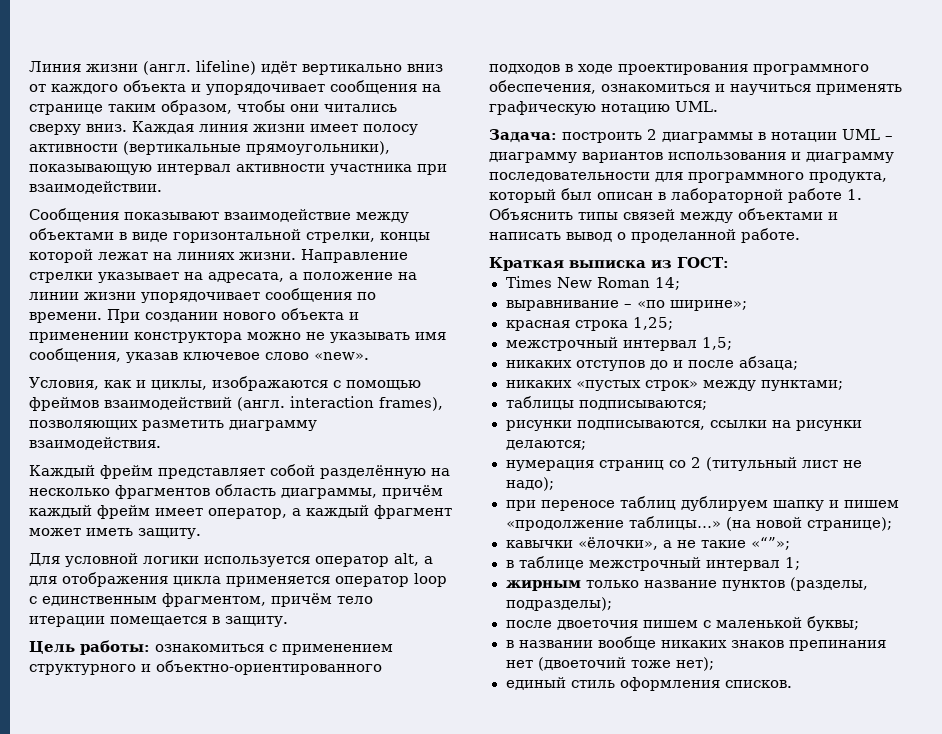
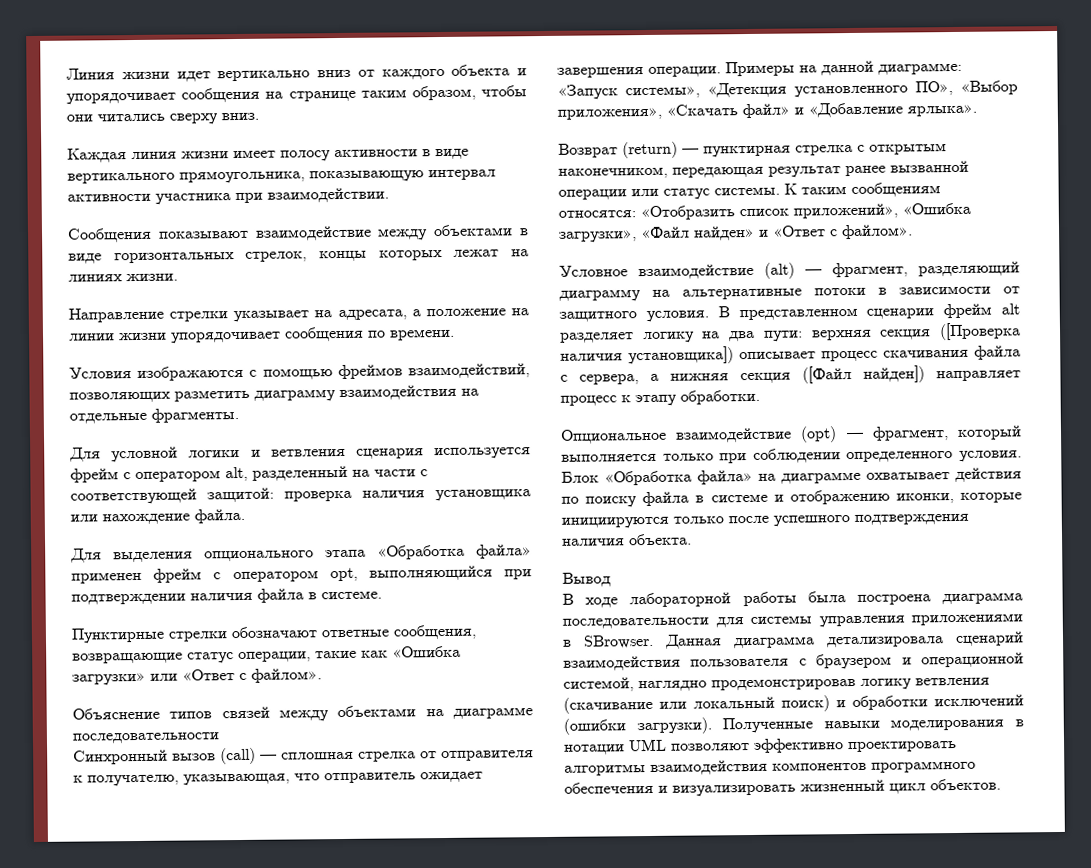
[143,60,297,75] (англ. lifeline) идёт -> [176,71,211,82] идет
(127, 128) none -> (259, 116) //
[123,141,390,155] (вертикальные прямоугольники), -> [422,148,469,160] [67,170,305,184] в виде вертикального прямоугольника,
[173,229,430,243] [29,249,93,263] горизонтальной стрелки, концы которой -> [113,250,443,264] горизонтальных стрелок, концы которых
(296, 256) none -> (178, 277) //
[107,308,359,323] [29,332,446,343] [29,348,369,363] [29,376,421,391] [29,396,443,411] [29,420,317,431] [29,437,161,450] [29,464,450,479] [29,484,443,499] [29,505,452,519] [29,528,201,539] [29,553,433,567] [29,572,447,587] [29,593,373,607] [29,616,288,627] [29,640,393,655] [29,660,382,675] [489,64,869,75] [489,80,902,95] [489,101,718,115] [489,129,893,143] [489,152,894,163] [489,172,887,183] [489,188,862,203] [489,208,838,223] [489,228,800,243] [489,257,729,271] [505,276,680,290] [505,300,747,311] [505,317,673,331] [505,337,732,351] [505,356,798,371] [505,380,843,391] [505,396,707,410] [505,420,862,431] [505,440,586,450] [505,457,862,471] [505,477,554,491] [505,496,899,511] [505,516,892,531] [505,537,790,550] [505,556,800,571] [505,577,868,591] [505,597,612,611] [505,616,859,631] [505,636,886,651] [505,657,714,671] [505,677,792,691] При создании нового объекта и применении конструктора можно не указывать имя сообщения, указав ключевое слово «new». // Условия, как и циклы, изображаются с помощью фреймов взаимодействий (англ. interaction frames), позволяющих разметить диаграмму взаимодействия. // Каждый фрейм представляет собой разделённую на несколько фрагментов область диаграммы, причём каждый фрейм имеет оператор, а каждый фрагмент может иметь защиту. // Для условной логики используется оператор alt, а для отображения цикла применяется оператор loop с единственным фрагментом, причём тело итерации помещается в защиту. // Цель работы: ознакомиться с применением структурного и объектно-ориентированного подходов в ходе проектирования программного обеспечения, ознакомиться и научиться применять графическую нотацию UML. // Задача: построить 2 диаграммы в нотации UML – диаграмму вариантов использования и диаграмму последовательности для программного продукта, который был описан в лабораторной работе 1. Объяснить типы связей между объектами и написать вывод о проделанной работе. // Краткая выписка из ГОСТ: // Times New Roman 14; // выравнивание – «по ширине»; // красная строка 1,25; // межстрочный интервал 1,5; // никаких отступов до и после абзаца; // никаких «пустых строк» между пунктами; // таблицы подписываются; // рисунки подписываются, ссылки на рисунки делаются; // нумерация страниц со 2 (титульный лист не надо); // при переносе таблиц дублируем шапку и пишем «продолжение таблицы…» (на новой странице); // кавычки «ёлочки», а не такие «“”»; // в таблице межстрочный интервал 1; // жирным только название пунктов (разделы, подразделы); // после двоеточия пишем с маленькой буквы; // в названии вообще никаких знаков препинания нет (двоеточий тоже нет); // единый стиль оформления списков. -> [69,363,530,381] [69,384,479,403] [69,407,239,424] [69,446,531,463] [70,465,428,483] [70,487,531,505] [70,508,245,525] [70,544,532,563] [71,565,532,584] [71,588,382,605] [71,624,476,644] [72,645,461,664] [72,668,322,686] [72,705,533,722] [72,732,219,744] [73,747,534,765] [73,771,483,787] [557,60,962,78] [557,80,1018,100] [557,102,977,120] [558,141,947,159] [558,160,969,179] [558,182,941,200] [558,202,971,221] [559,224,913,243] [559,261,1020,280] [559,285,1020,302] [559,303,1020,323] [560,322,1021,344] [560,345,1021,365] [560,365,1021,385] [560,389,760,407] [560,425,1022,444] [561,448,1022,464] [561,467,1022,486] [561,489,1022,508] [561,513,969,529] [562,533,692,546] [562,572,611,587] [562,591,1023,608] [562,613,1023,629] [563,631,1024,649] [563,652,1024,671] [563,677,990,692] [563,694,1024,714] [563,717,1024,735] [564,738,957,755] [564,759,976,776] [564,778,1001,797] // Условия изображаются с помощью фреймов взаимодействий, позволяющих разметить диаграмму взаимодействия на отдельные фрагменты. // Для условной логики и ветвления сценария используется фрейм с оператором alt, разделенный на части с соответствующей защитой: проверка наличия установщика или нахождение файла. // Для выделения опционального этапа «Обработка файла» применен фрейм с оператором opt, выполняющийся при подтверждении наличия файла в системе. // Пунктирные стрелки обозначают ответные сообщения, возвращающие статус операции, такие как «Ошибка загрузки» или «Ответ с файлом». // Объяснение типов связей между объектами на диаграмме последовательности // Синхронный вызов (call) — сплошная стрелка от отправителя к получателю, указывающая, что отправитель ожидает завершения операции. Примеры на данной диаграмме: «Запуск системы», «Детекция установленного ПО», «Выбор приложения», «Скачать файл» и «Добавление ярлыка». // Возврат (return) — пунктирная стрелка с открытым наконечником, передающая результат ранее вызванной операции или статус системы. К таким сообщениям относятся: «Отобразить список приложений», «Ошибка загрузки», «Файл найден» и «Ответ с файлом». // Условное взаимодействие (alt) — фрагмент, разделяющий диаграмму на альтернативные потоки в зависимости от защитного условия. В представленном сценарии фрейм alt разделяет логику на два пути: верхняя секция ([Проверка наличия установщика]) описывает процесс скачивания файла с сервера, а нижняя секция ([Файл найден]) направляет процесс к этапу обработки. // Опциональное взаимодействие (opt) — фрагмент, который выполняется только при соблюдении определенного условия. Блок «Обработка файла» на диаграмме охватывает действия по поиску файла в системе и отображению иконки, которые инициируются только после успешного подтверждения наличия объекта. // Вывод // В ходе лабораторной работы была построена диаграмма последовательности для системы управления приложениями в SBrowser. Данная диаграмма детализировала сценарий взаимодействия пользователя с браузером и операционной системой, наглядно продемонстрировав логику ветвления (скачивание или локальный поиск) и обработки исключений (ошибки загрузки). Полученные навыки моделирования в нотации UML позволяют эффективно проектировать алгоритмы взаимодействия компонентов программного обеспечения и визуализировать жизненный цикл объектов.

